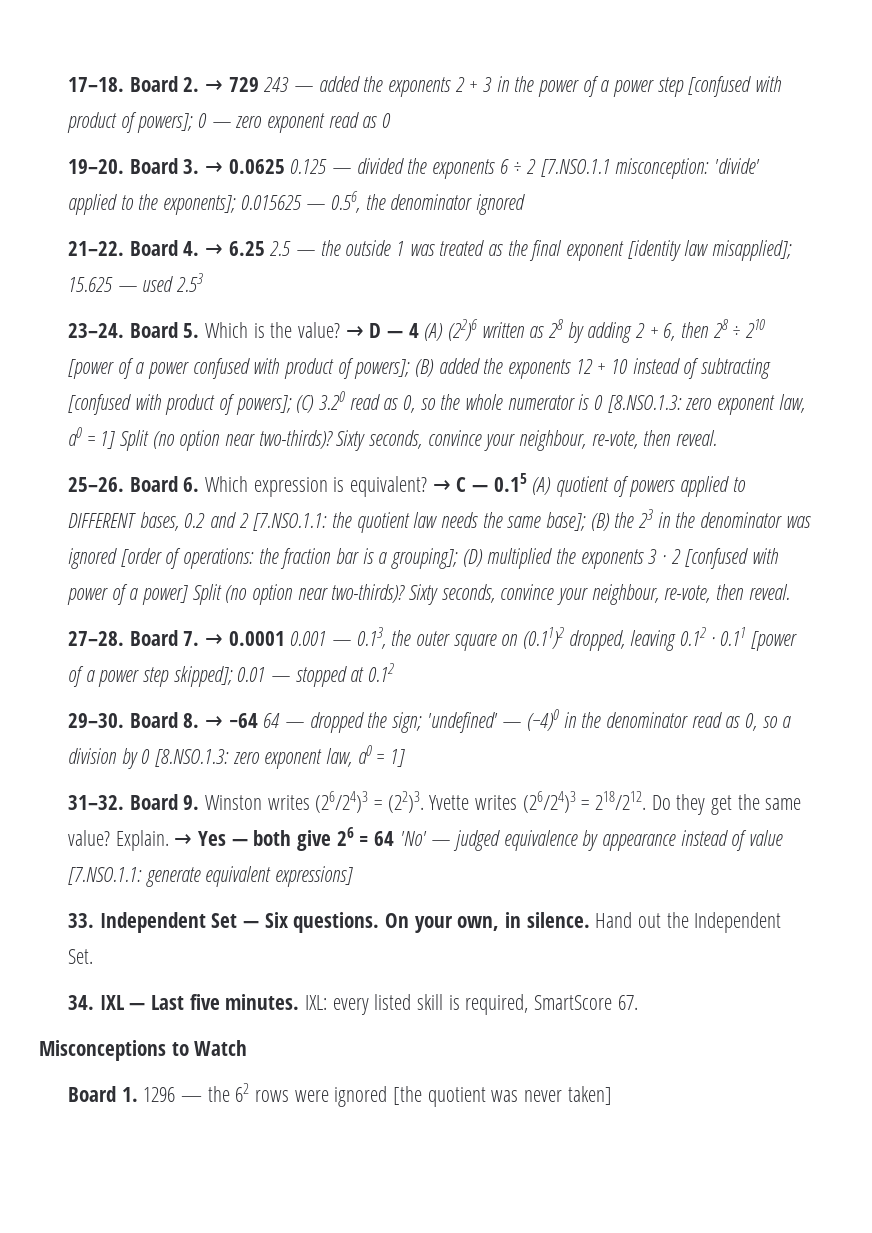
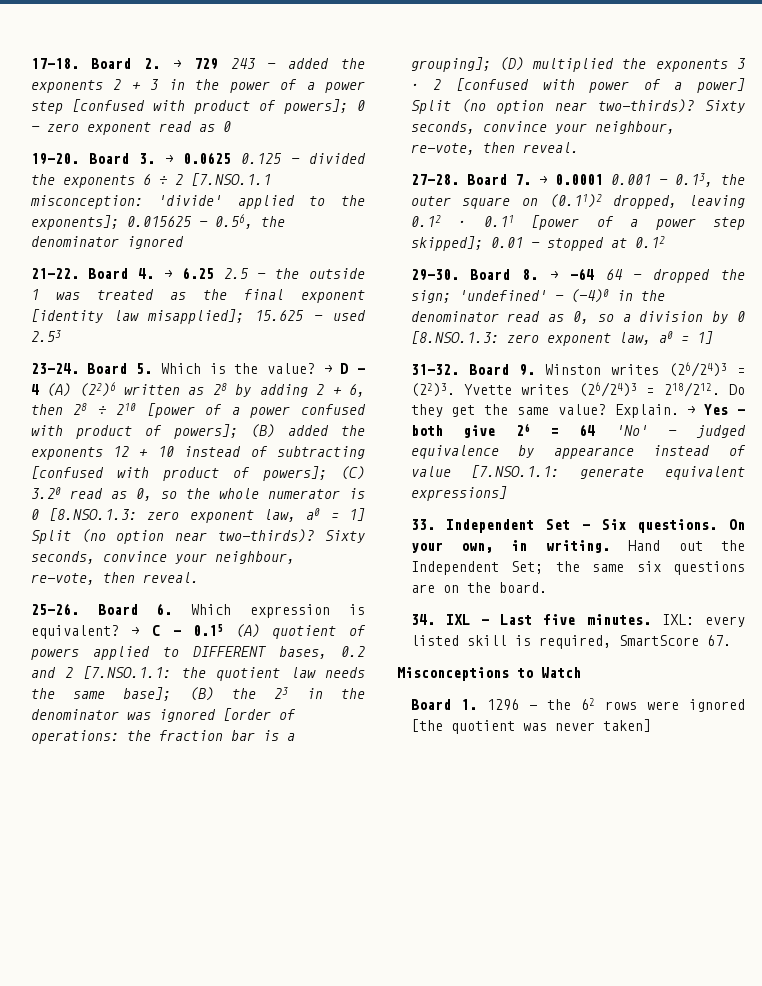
[526,912,590,928] silence. -> [545,540,610,553] writing.
[67,949,93,964] Set. -> [511,561,745,575] [410,582,547,593] Set; the same six questions are on the board.

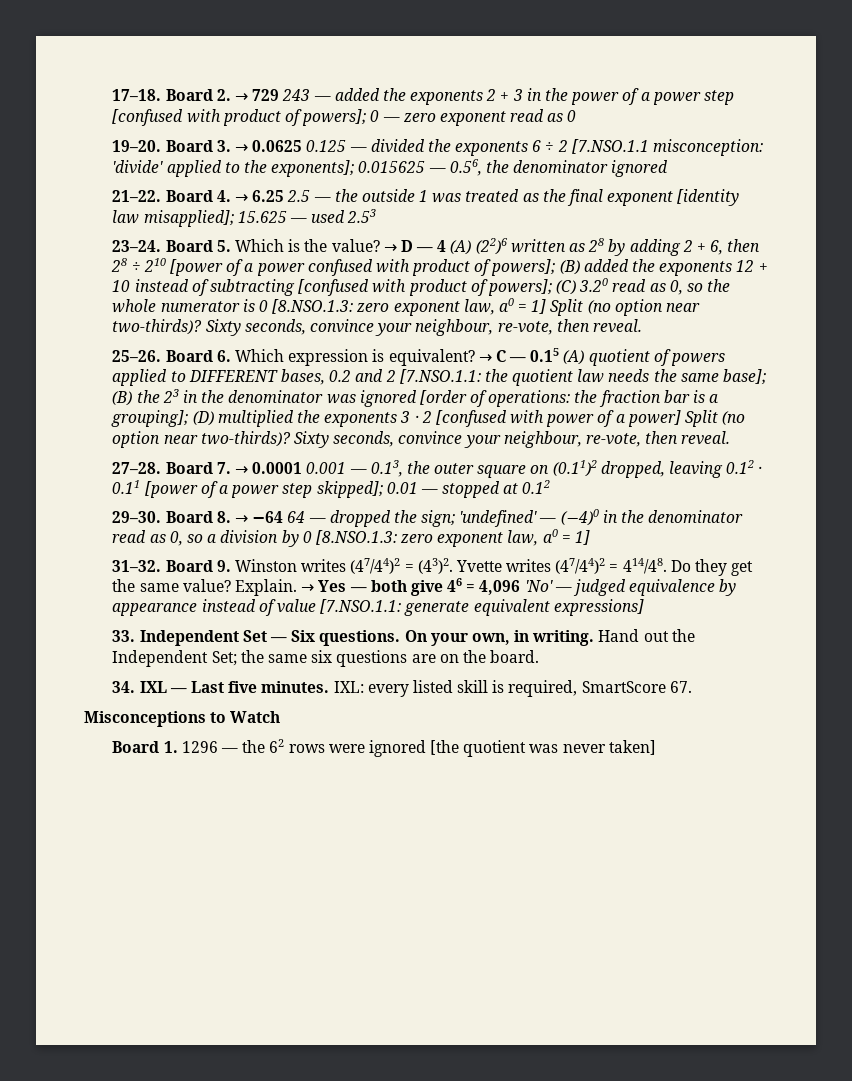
[668,362,745,377] [410,382,720,397] (26/24)3 = (22)3. Yvette writes (26/24)3 = 218/212. -> [350,558,667,574] (47/44)2 = (43)2. Yvette writes (47/44)2 = 414/48.
[515,423,596,436] 26 = 64 -> [447,578,521,595] 46 = 4,096

